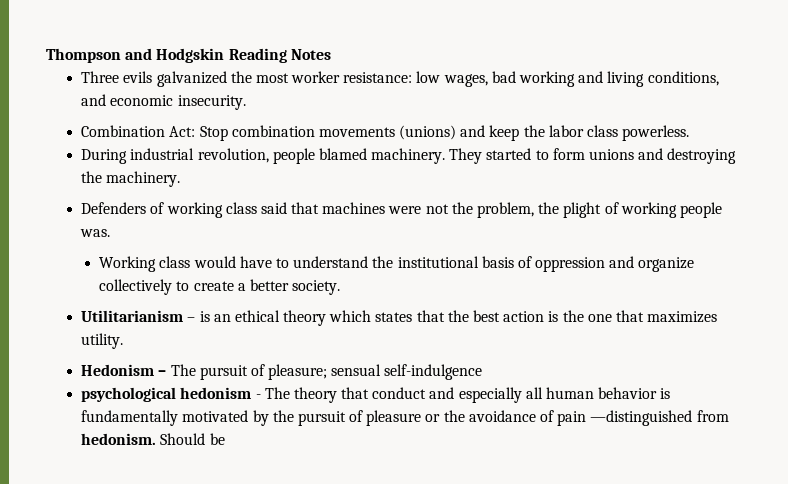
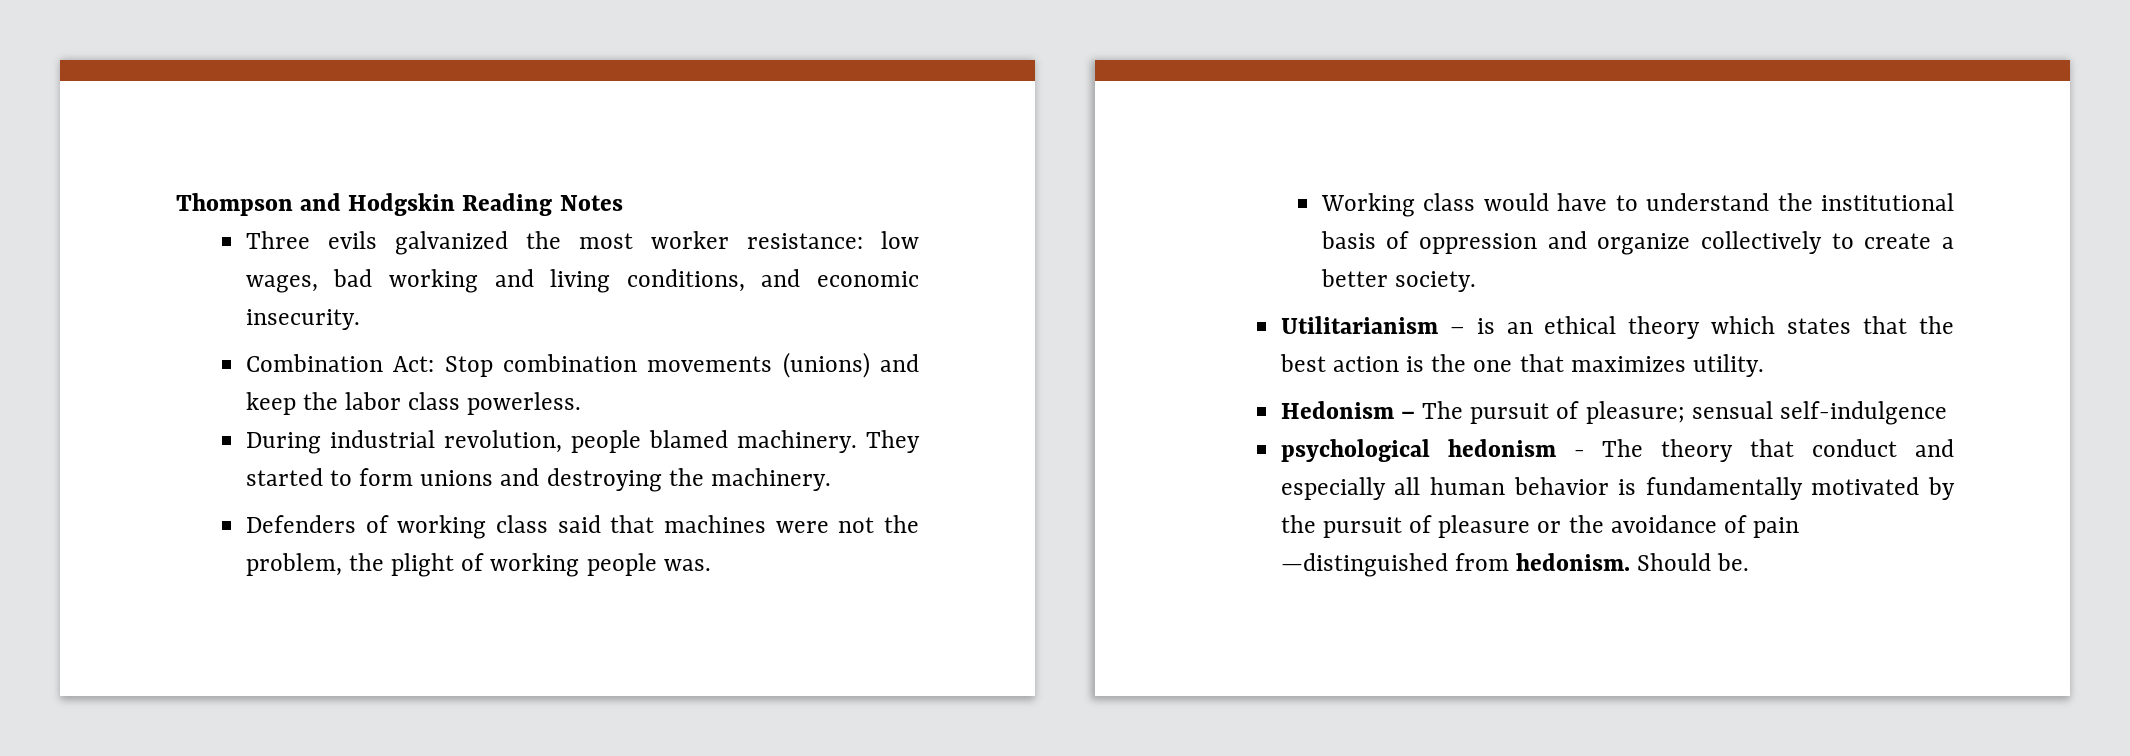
[209,433,225,445] be -> [1717,553,1750,571] be.

